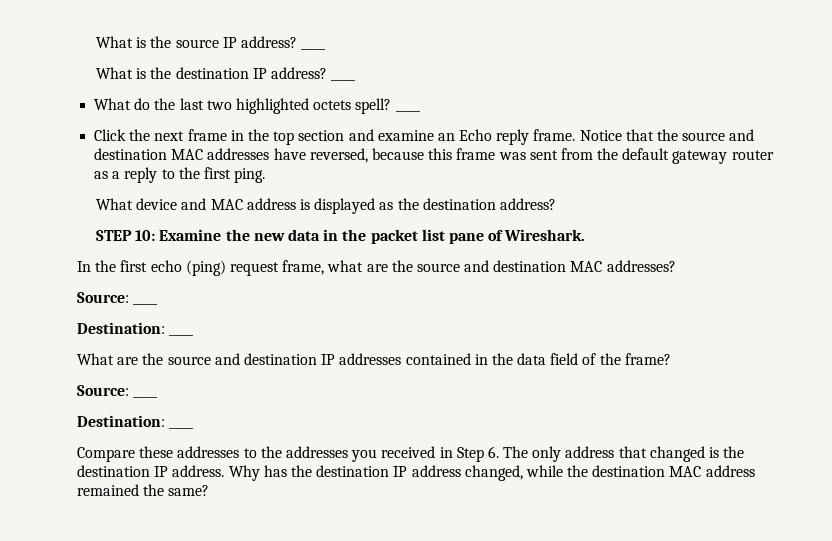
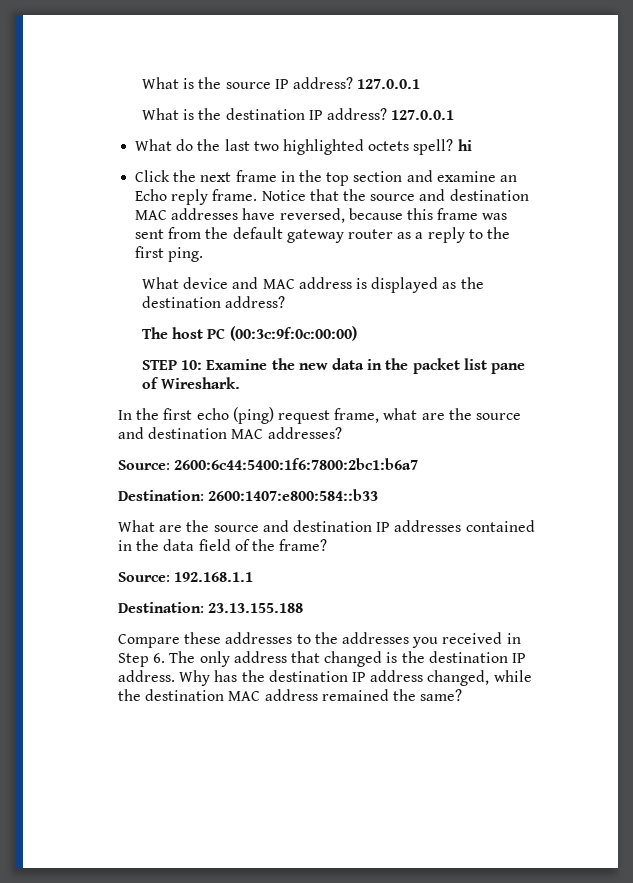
[301,48,326,50] ____ -> [357,79,421,89] 127.0.0.1
[331,79,356,81] ____ -> [391,110,455,120] 127.0.0.1
[395,110,420,112] ____ -> [457,139,472,151] hi
(556, 204) none -> [142,326,357,341] // The host PC (00:3c:9f:0c:00:00)
[133,303,158,305] [77,322,166,334] [169,334,194,336] ____ // Destination: ____ -> [174,458,419,470] [118,489,379,501] 2600:6c44:5400:1f6:7800:2bc1:b6a7 // Destination: 2600:1407:e800:584::b33
[133,396,158,398] [77,415,166,427] [169,427,194,429] ____ // Destination: ____ -> [174,572,254,582] [118,602,304,613] 192.168.1.1 // Destination: 23.13.155.188

